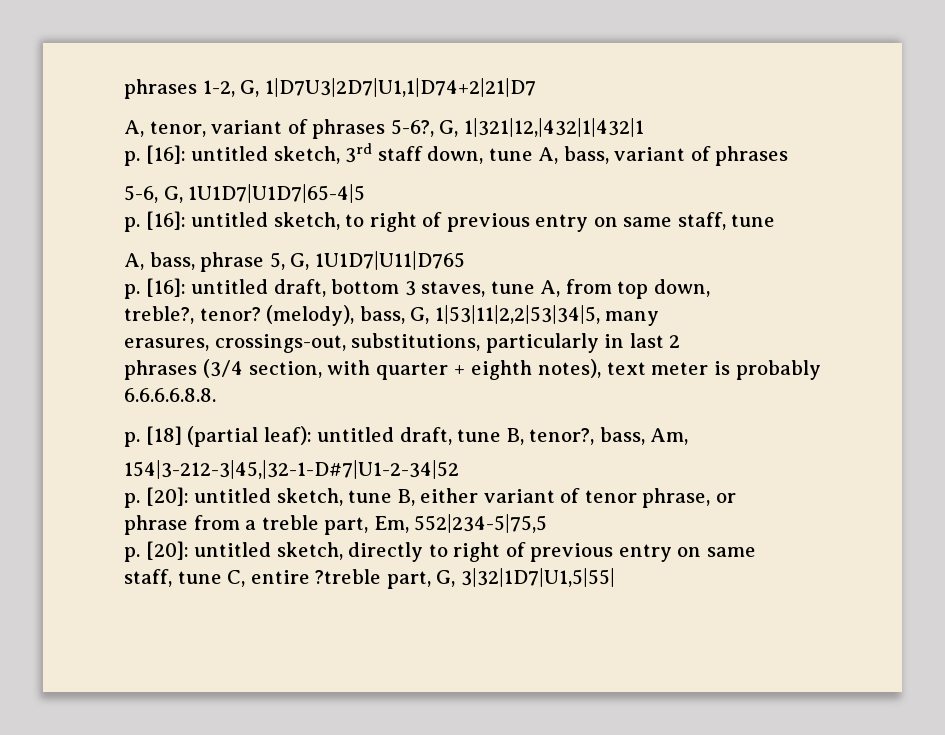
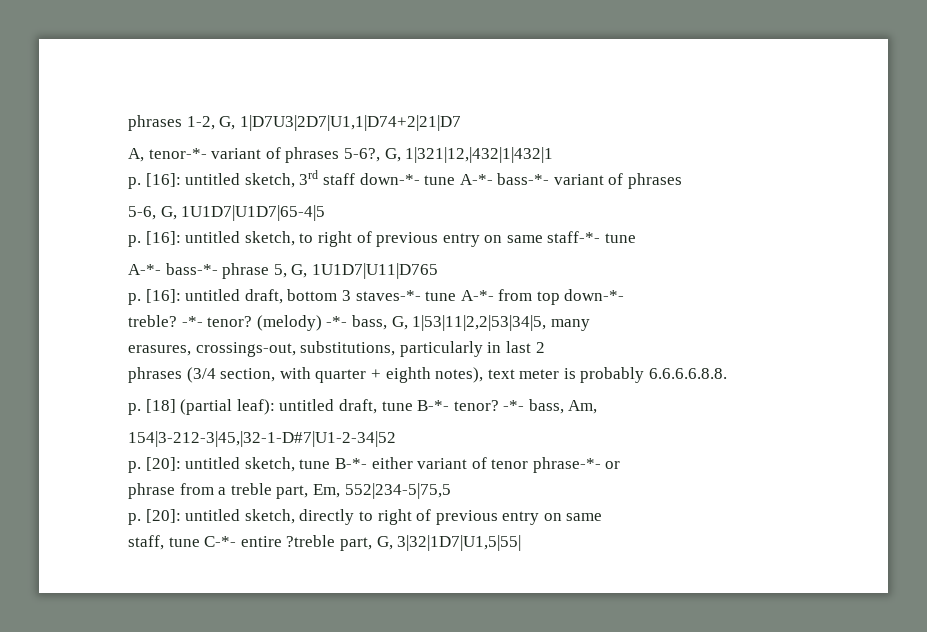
[149,121,206,137] tenor, -> [148,148,207,159] tenor-*-
[427,146,609,164] down, tune A, bass, -> [359,173,550,185] down-*- tune A-*- bass-*-
[677,212,726,230] staff, -> [547,231,601,243] staff-*-
[124,252,195,270] A, bass, -> [128,263,218,275] A-*- bass-*-
[421,279,710,299] [124,305,355,326] staves, tune A, from top down, // treble?, tenor? (melody), -> [355,289,625,305] [128,315,348,331] staves-*- tune A-*- from top down-*- // treble? -*- tenor? (melody) -*-
[506,428,595,445] B, tenor?, -> [417,400,525,411] B-*- tenor? -*-
[397,489,415,506] B, -> [334,458,367,469] B-*-
[642,488,711,508] phrase, -> [532,457,601,473] phrase-*-
[227,570,246,587] C, -> [204,536,237,547] C-*-

